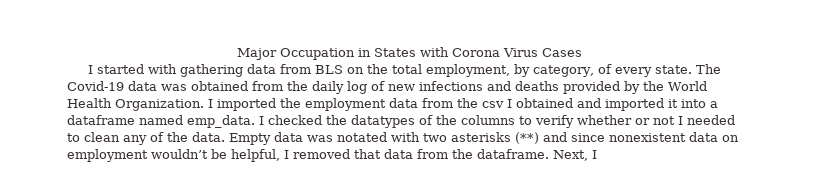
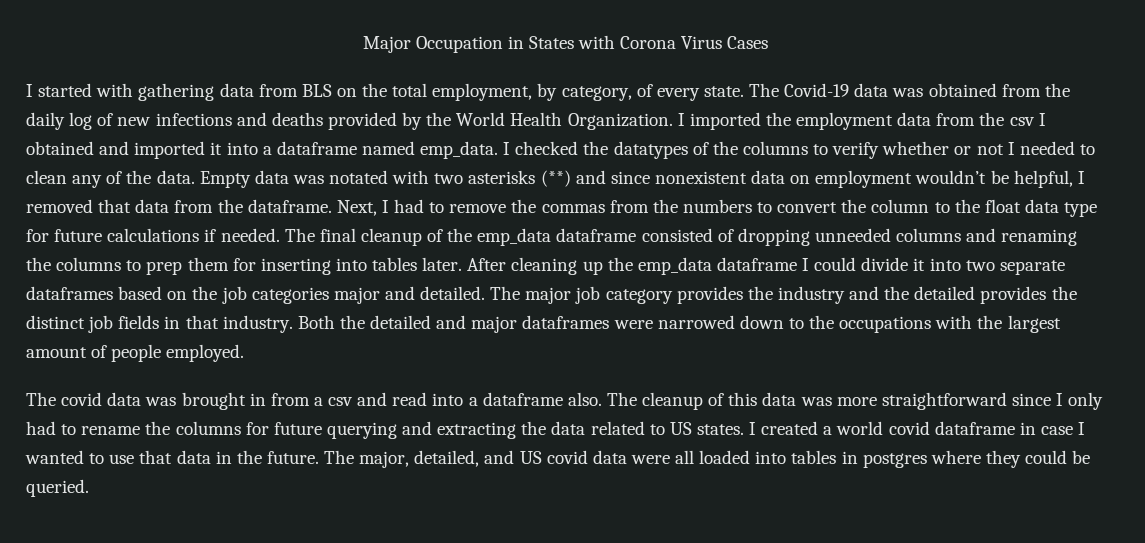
(597, 154) none -> [394,199,1098,217] [26,228,1078,246] [26,257,1065,275] [26,286,1077,304] [26,315,1061,333] [26,344,245,362] [26,392,1104,410] [26,421,1086,439] [25,450,1091,468] [26,479,89,497] had to remove the commas from the numbers to convert the column to the float data type for future calculations if needed. The final cleanup of the emp_data dataframe consisted of dropping unneeded columns and renaming the columns to prep them for inserting into tables later. After cleaning up the emp_data dataframe I could divide it into two separate dataframes based on the job categories major and detailed. The major job category provides the industry and the detailed provides the distinct job fields in that industry. Both the detailed and major dataframes were narrowed down to the occupations with the largest amount of people employed. // The covid data was brought in from a csv and read into a dataframe also. The cleanup of this data was more straightforward since I only had to rename the columns for future querying and extracting the data related to US states. I created a world covid dataframe in case I wanted to use that data in the future. The major, detailed, and US covid data were all loaded into tables in postgres where they could be queried.

